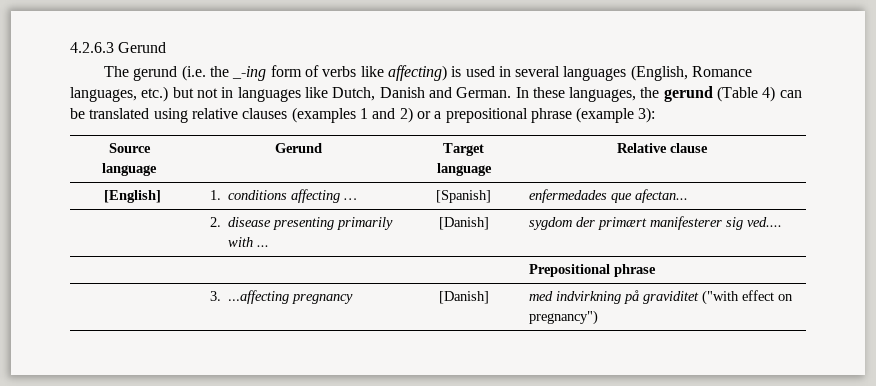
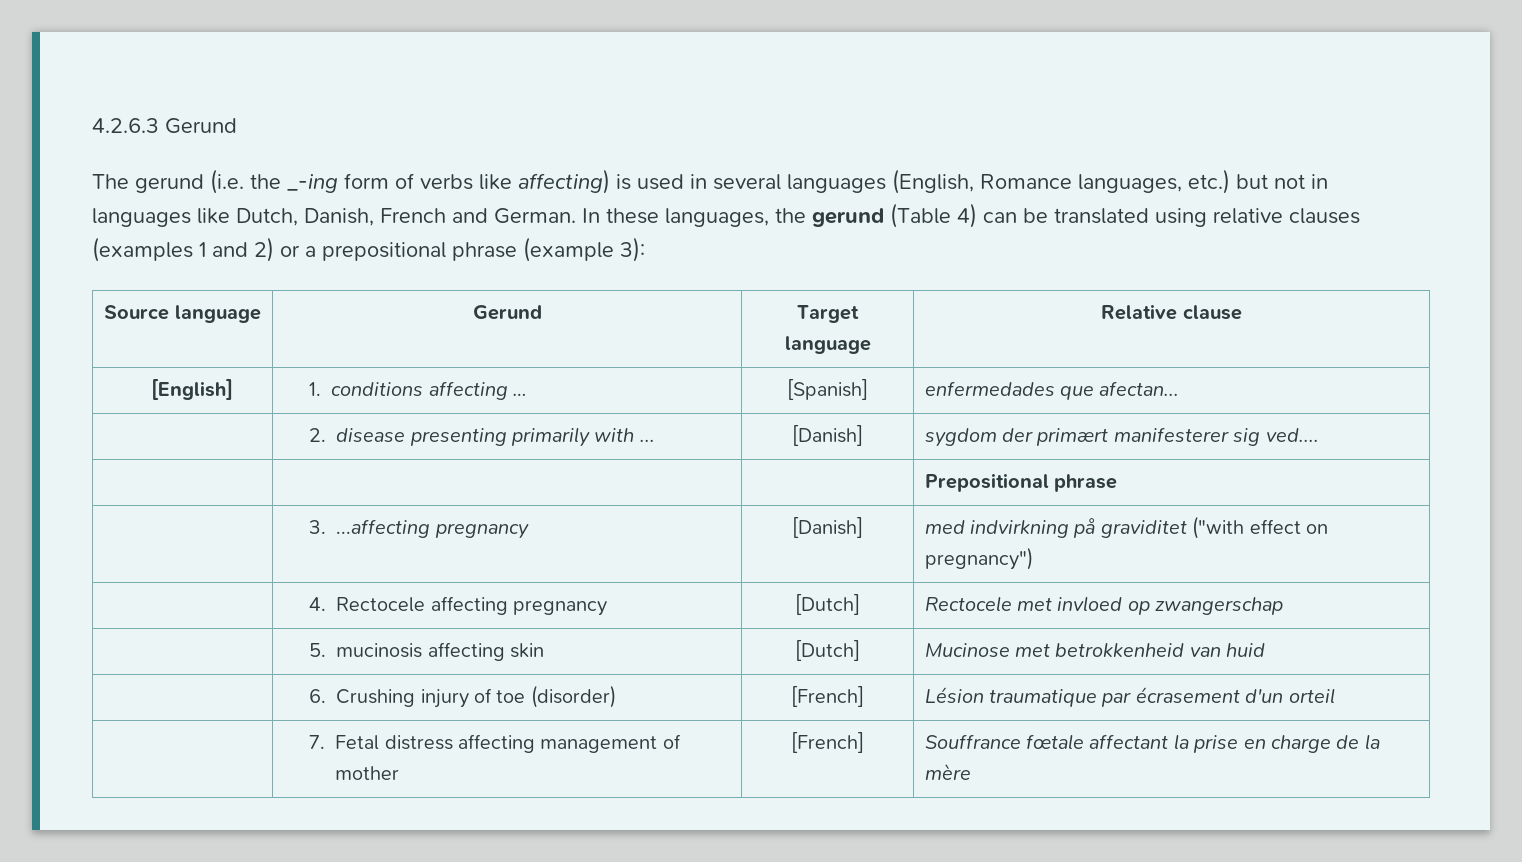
[379,87,425,98] Danish -> [304,208,446,226] Danish, French
(599, 317) none -> [309,596,607,616] [795,594,860,615] [924,596,1284,615] [309,642,544,661] [795,640,860,661] [924,643,1266,657] [309,685,616,708] [791,686,864,707] [924,687,1335,707] [309,734,681,753] [335,766,400,780] [791,732,864,753] [924,734,1380,753] [924,764,971,780] // | 4. Rectocele affecting pregnancy | [Dutch] | Rectocele met invloed op zwangerschap // | 5. mucinosis affecting skin | [Dutch] | Mucinose met betrokkenheid van huid // | 6. Crushing injury of toe (disorder) | [French] | Lésion traumatique par écrasement d'un orteil // | 7. Fetal distress affecting management of mother | [French] | Souffrance fœtale affectant la prise en charge de la mère

